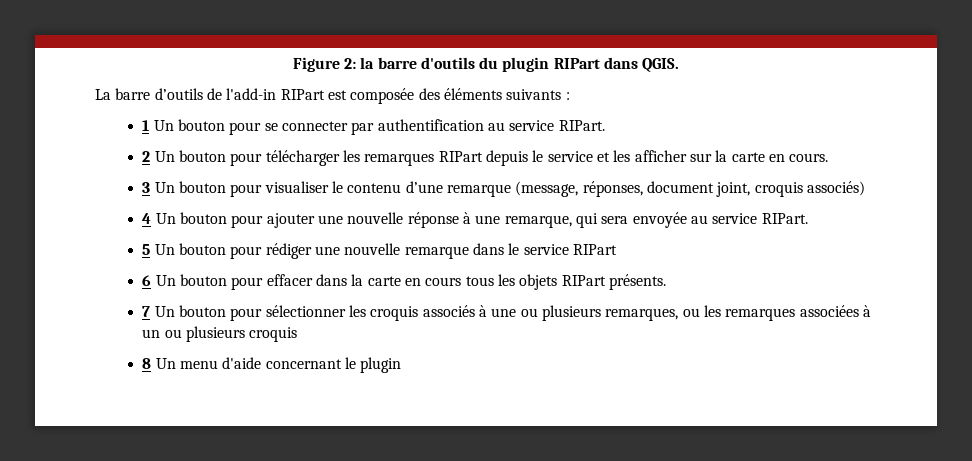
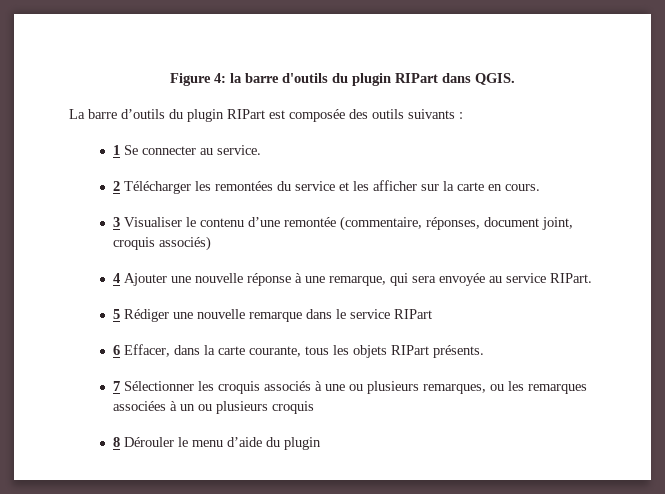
[343,58,356,69] 2: -> [214,73,226,83] 4:
[206,88,277,100] de l'add-in -> [169,109,224,122] du plugin
[443,88,502,100] éléments -> [372,109,404,119] outils
[153,119,605,135] [142,150,544,166] Un bouton pour se connecter par authentification au service RIPart. // 2 Un bouton pour télécharger les remarques RIPart depuis le -> [123,145,261,155] [112,181,291,194] Se connecter au service. // 2 Télécharger les remontées du
[154,181,329,197] Un bouton pour visualiser -> [123,217,182,227] Visualiser
[446,181,579,197] remarque (message, -> [283,216,422,231] remontée (commentaire,
[155,212,315,228] Un bouton pour ajouter -> [123,273,167,286] Ajouter
[154,243,312,259] Un bouton pour rédiger -> [123,309,169,322] Rédiger
[155,274,313,290] Un bouton pour effacer -> [123,344,170,357] Effacer,
[404,277,462,286] en cours -> [248,346,301,357] courante,
[154,305,346,321] Un bouton pour sélectionner -> [123,381,194,391] Sélectionner
[155,357,357,369] Un menu d'aide concernant le -> [123,437,280,447] Dérouler le menu d’aide du

